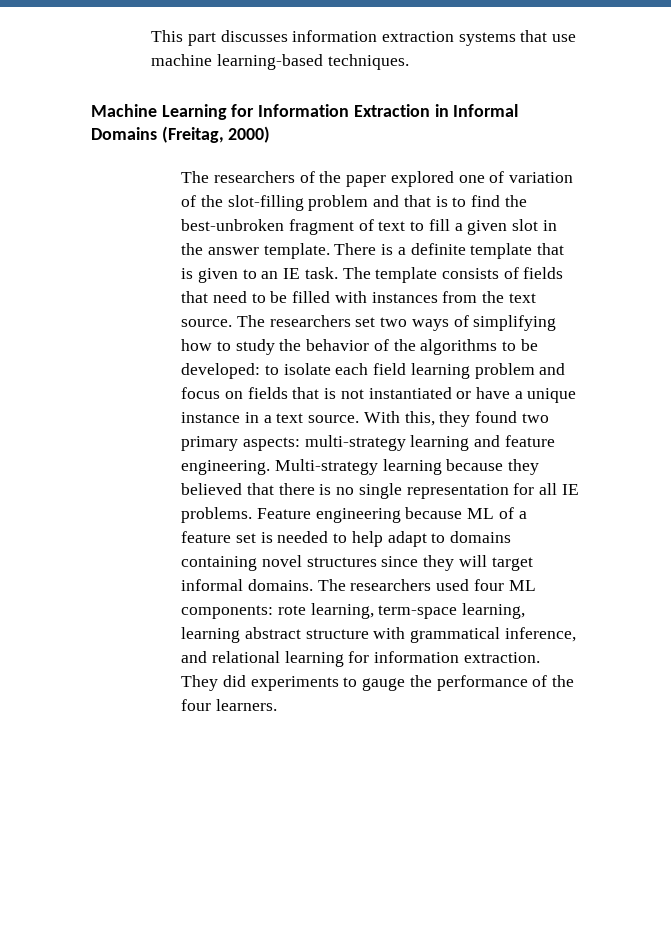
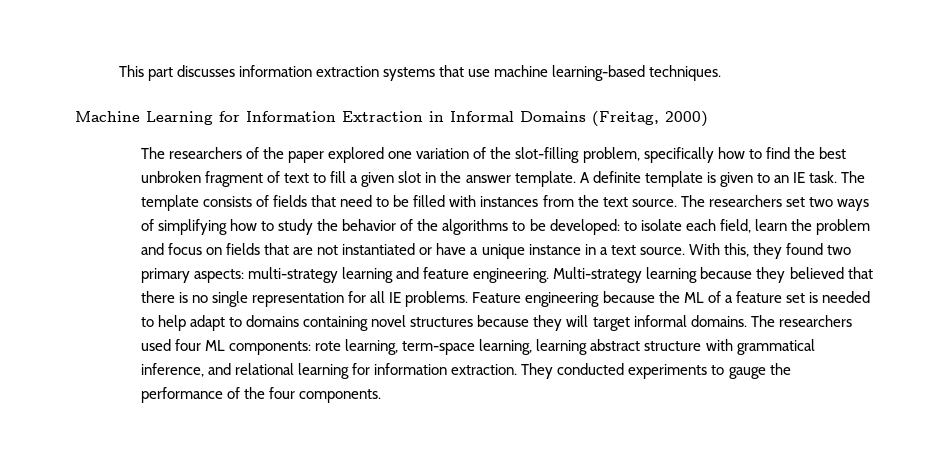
[489,171,505,183] of -> (413, 155) none
[308,195,448,211] problem and that is -> [582,147,745,163] problem, specifically how
[181,219,285,231] best-unbroken -> [818,147,846,159] [140,171,201,183] best unbroken
[334,243,406,255] There is a -> [579,172,590,183] A
[536,243,564,255] that -> (703, 179) none
[373,363,470,379] field learning -> [719,219,812,233] field, learn the
[324,388,337,399] is -> [293,247,314,255] are
(463, 513) none -> [658,291,680,303] the
[381,556,419,567] since -> [477,315,530,327] because
[222,675,246,687] did -> [557,363,625,375] conducted
[215,699,277,711] learners. -> [299,389,382,403] components.

